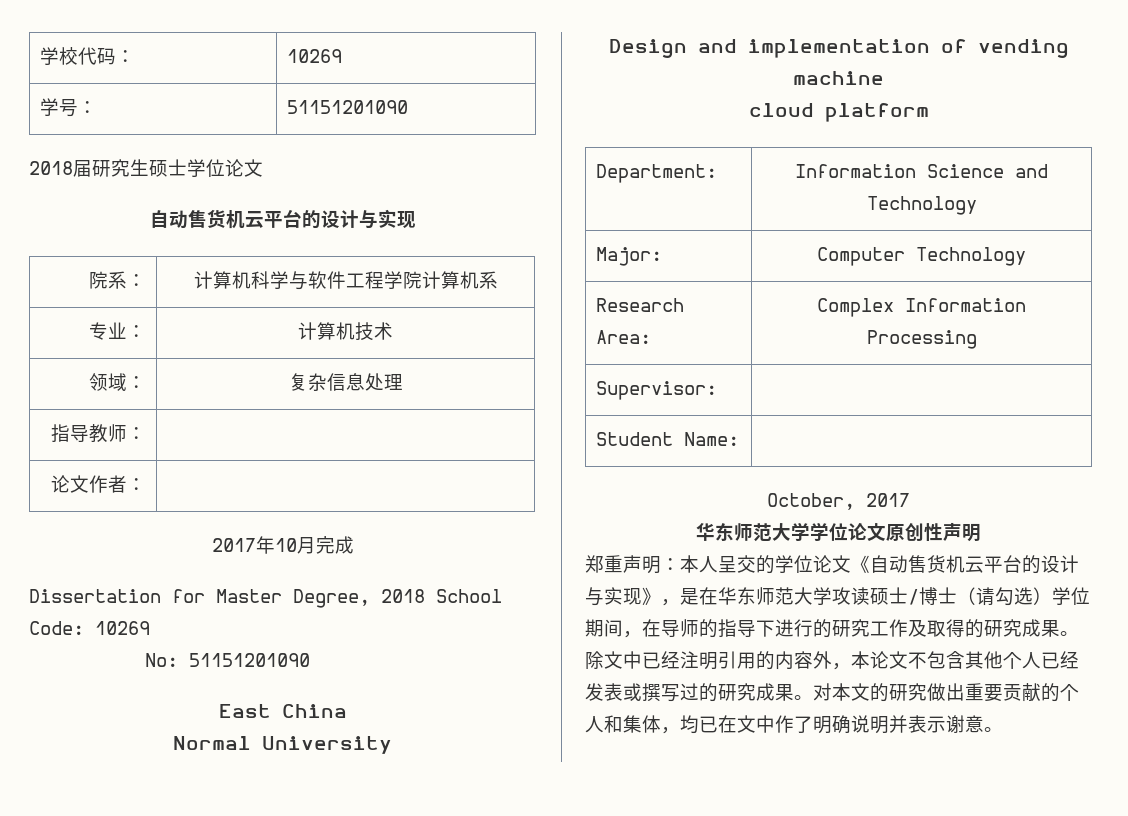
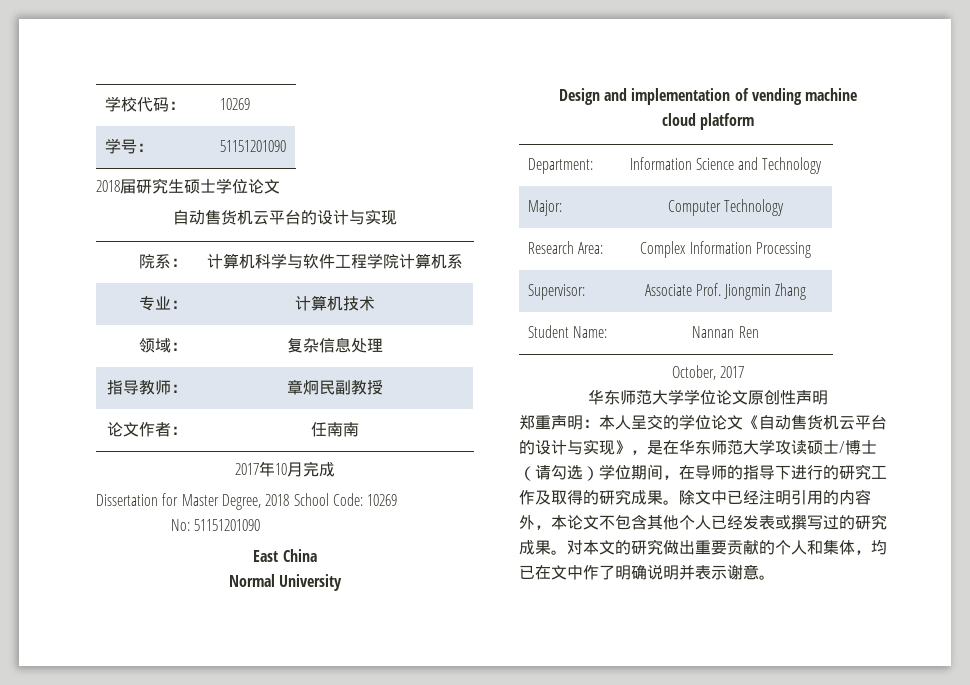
(147, 433) none -> [286,380,383,395] 章炯民副教授
(147, 484) none -> [310,422,359,437] 任南南
(717, 390) none -> [644,283,807,300] Associate Prof. Jiongmin Zhang
(739, 439) none -> [692,326,759,338] Nannan Ren

